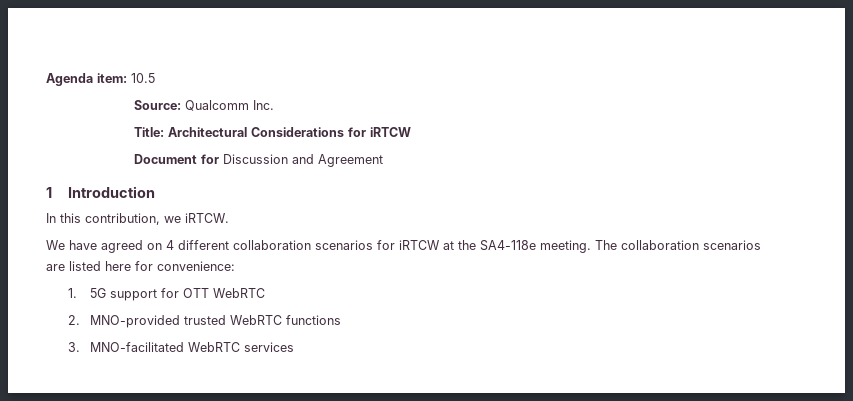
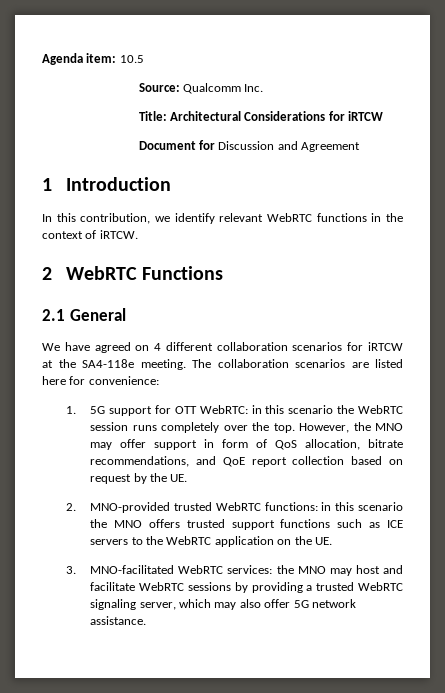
[185,213,229,223] iRTCW. -> [174,213,404,224] [42,230,138,239] [42,266,224,280] [42,308,126,321] identify relevant WebRTC functions in the context of iRTCW. // 2 WebRTC Functions // 2.1 General
[212,288,265,298] [67,315,341,328] [67,342,294,352] WebRTC // 2. MNO-provided trusted WebRTC functions // 3. MNO-facilitated WebRTC services -> [199,405,404,414] [90,422,404,433] [90,439,404,450] [90,456,403,467] [90,473,188,484] [66,502,403,513] [90,519,404,530] [90,536,332,547] [66,565,403,576] [90,582,404,593] [90,599,356,610] [90,616,147,625] WebRTC: in this scenario the WebRTC session runs completely over the top. However, the MNO may offer support in form of QoS allocation, bitrate recommendations, and QoE report collection based on request by the UE. // 2. MNO-provided trusted WebRTC functions: in this scenario the MNO offers trusted support functions such as ICE servers to the WebRTC application on the UE. // 3. MNO-facilitated WebRTC services: the MNO may host and facilitate WebRTC sessions by providing a trusted WebRTC signaling server, which may also offer 5G network assistance.

